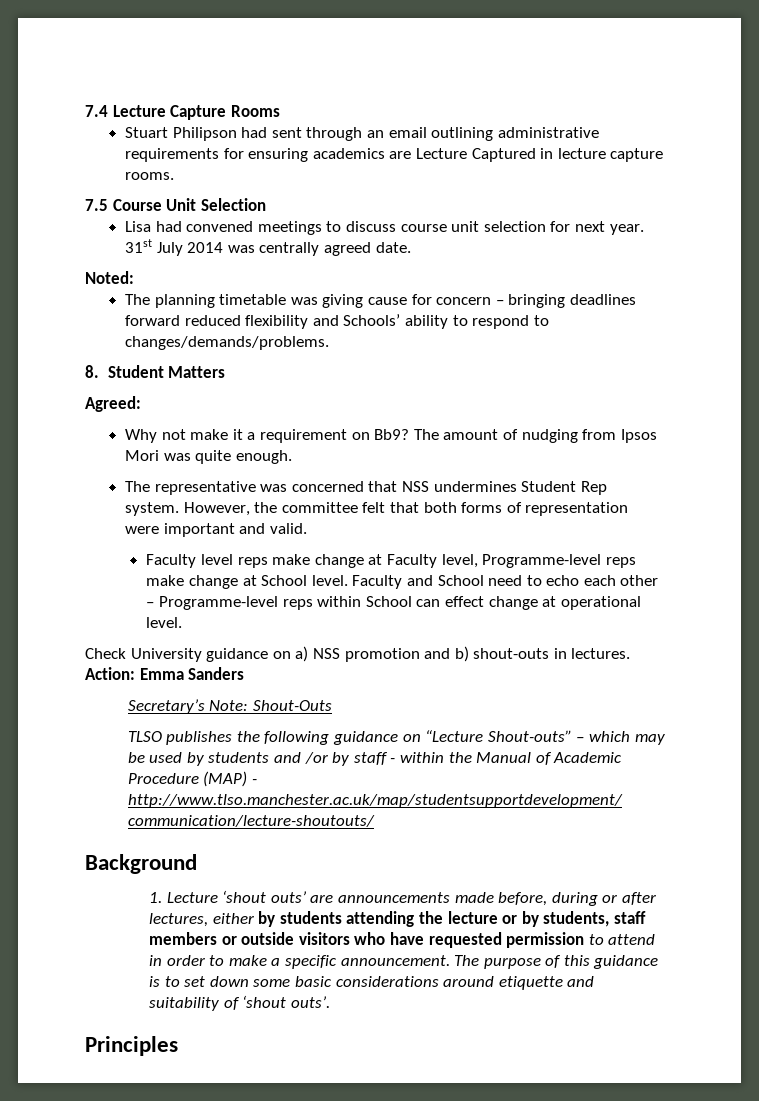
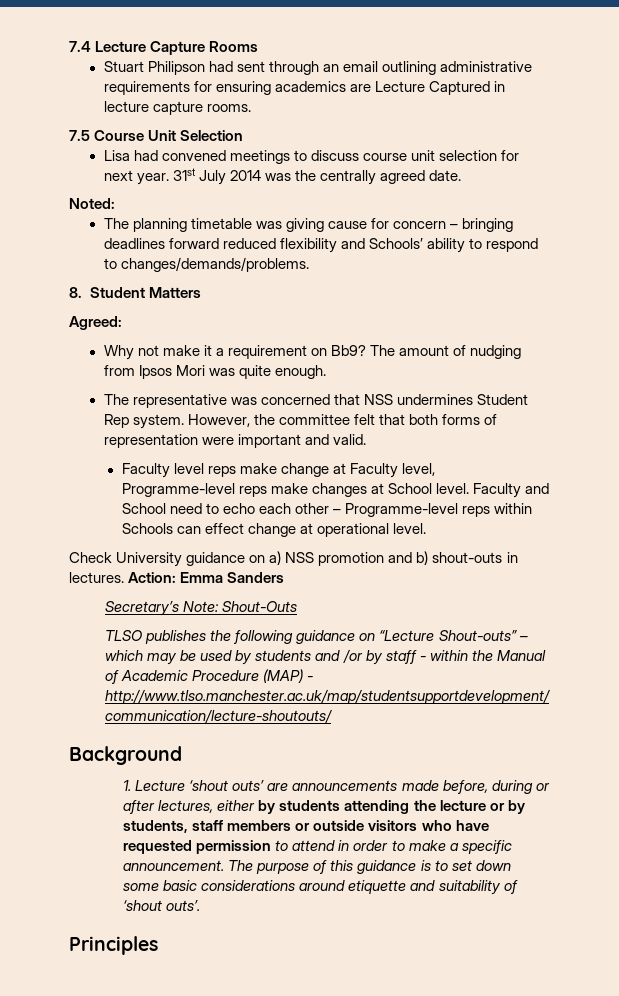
(255, 249) none -> [294,170,316,181] the
[188,575,238,589] change -> [311,483,367,497] changes
[365,596,412,607] School -> [121,523,173,534] Schools

